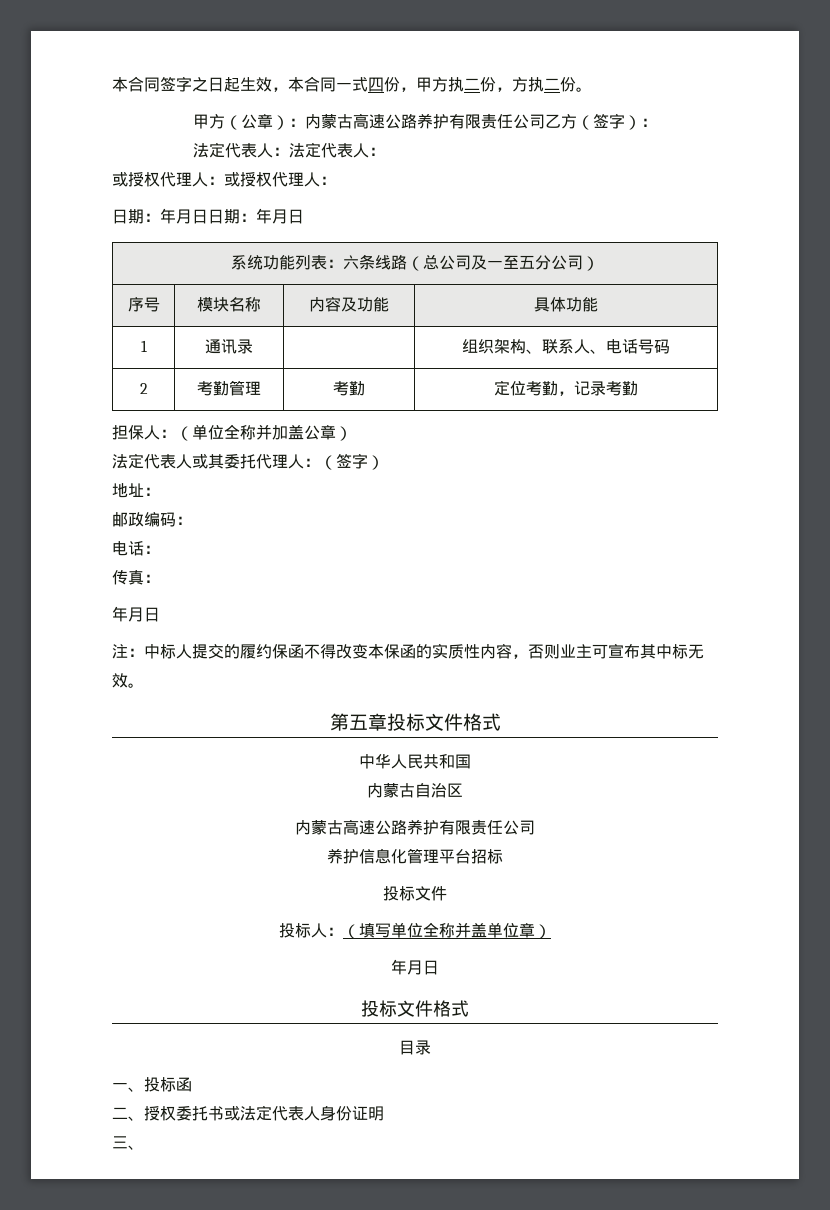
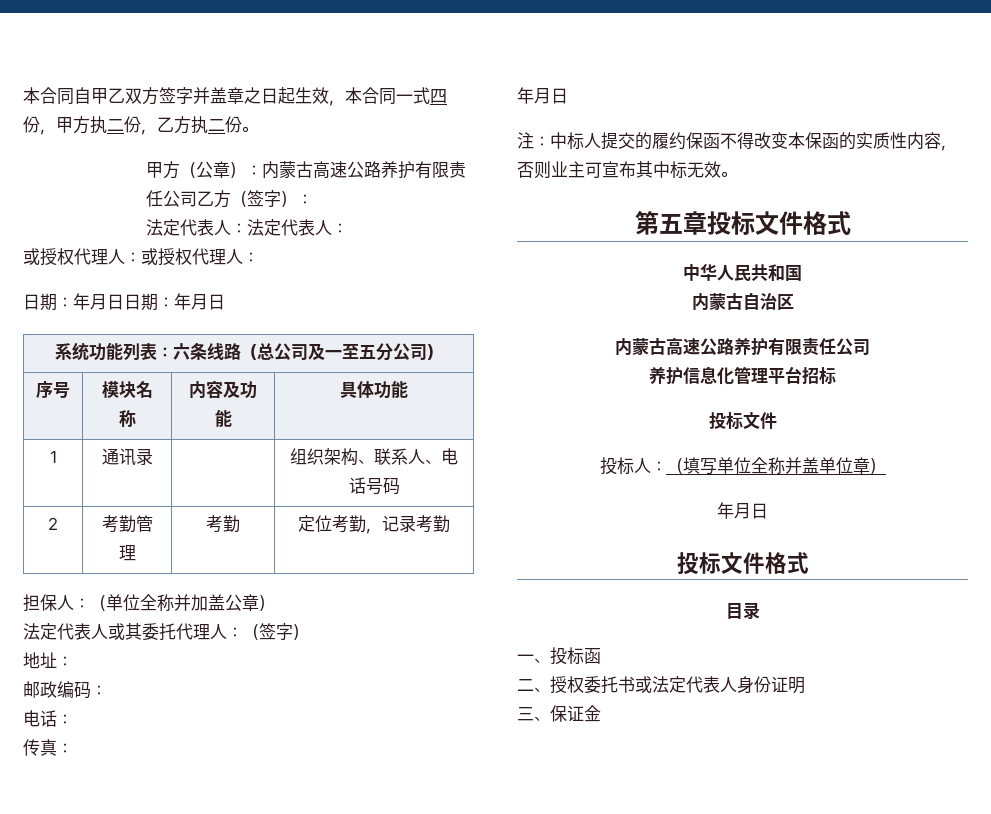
[112,76,192,92] 本合同签字 -> [23,87,244,105] 本合同自甲乙双方签字并盖章
(512, 89) none -> [157,117,174,132] 乙
(144, 1147) none -> [550,705,601,722] 保证金

